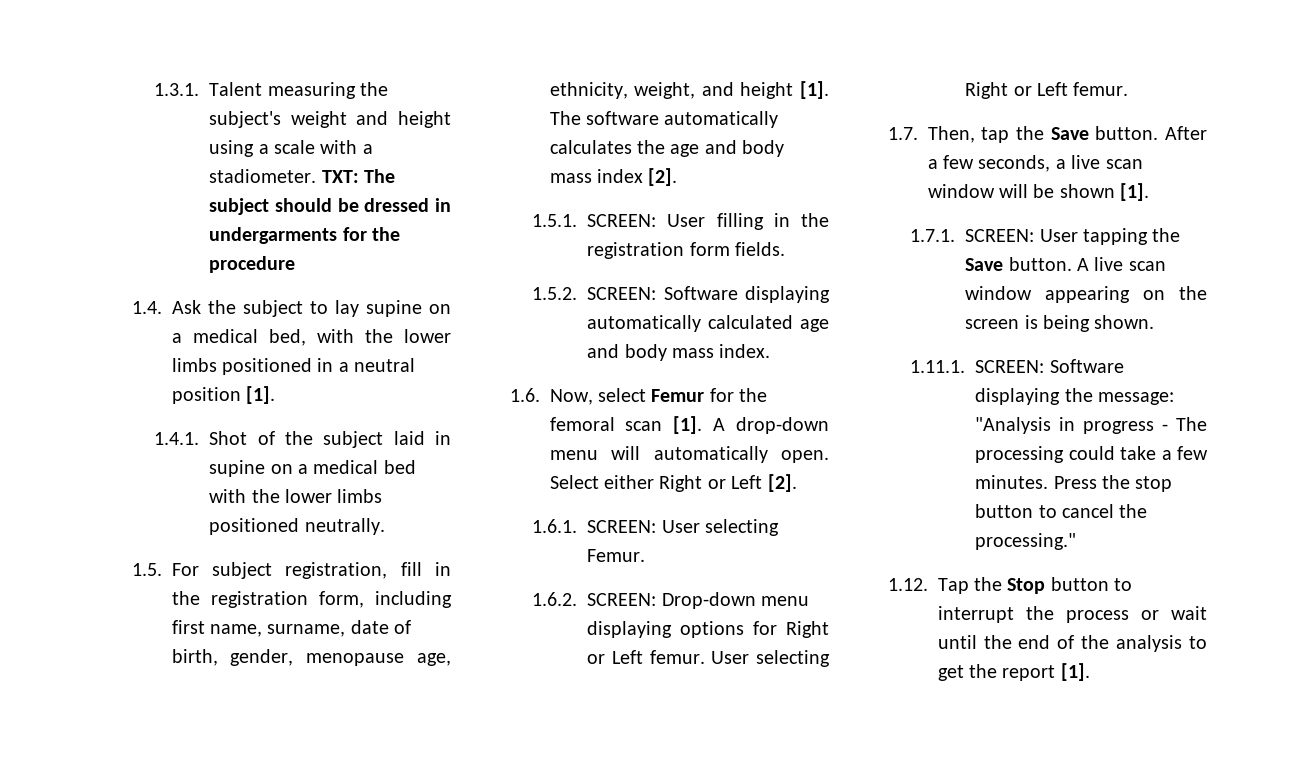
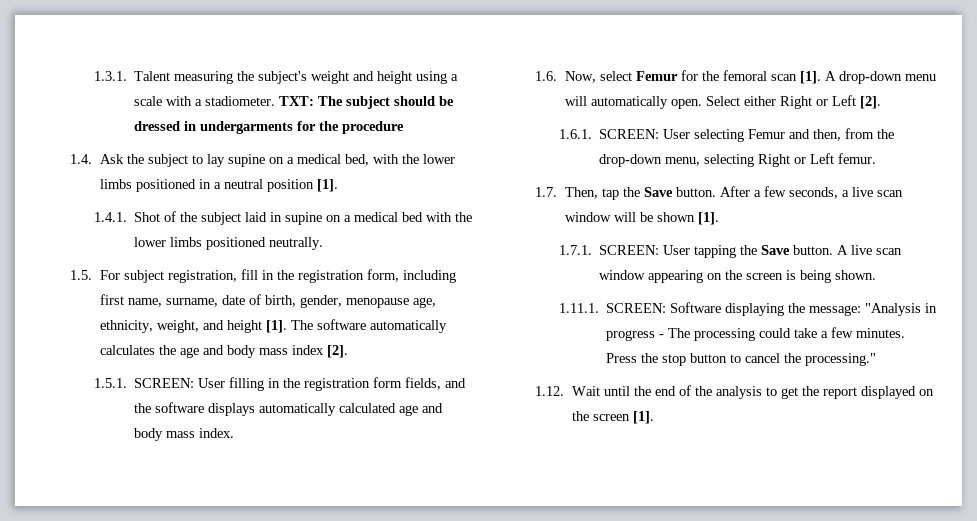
[735,242,786,256] [532,286,830,303] fields. // 1.5.2. SCREEN: Software displaying -> [405,377,467,390] [134,402,256,416] fields, and the software displays
[587,549,646,562] [532,592,810,609] [587,621,829,638] [587,650,750,664] Femur. // 1.6.2. SCREEN: Drop-down menu displaying options for Right or Left femur. User -> [748,128,895,141] [599,154,701,167] Femur and then, from the drop-down menu,
[937,577,1133,594] [937,606,1207,623] Tap the Stop button to interrupt the process or wait -> [571,386,600,396] Wait
(1056, 673) none -> [860,386,934,399] [571,411,630,421] displayed on the screen

